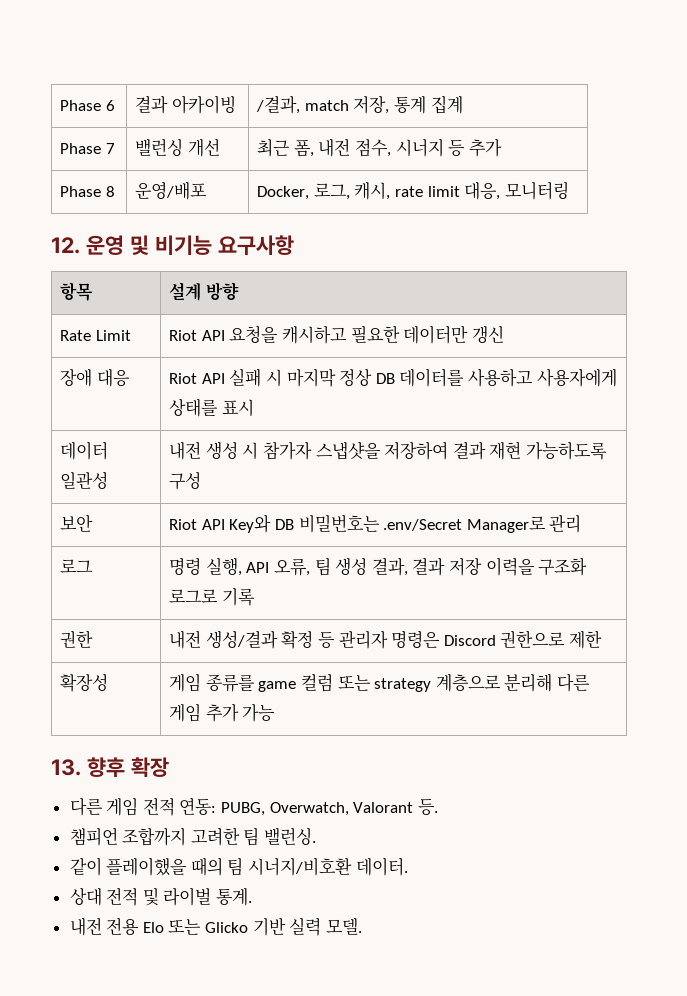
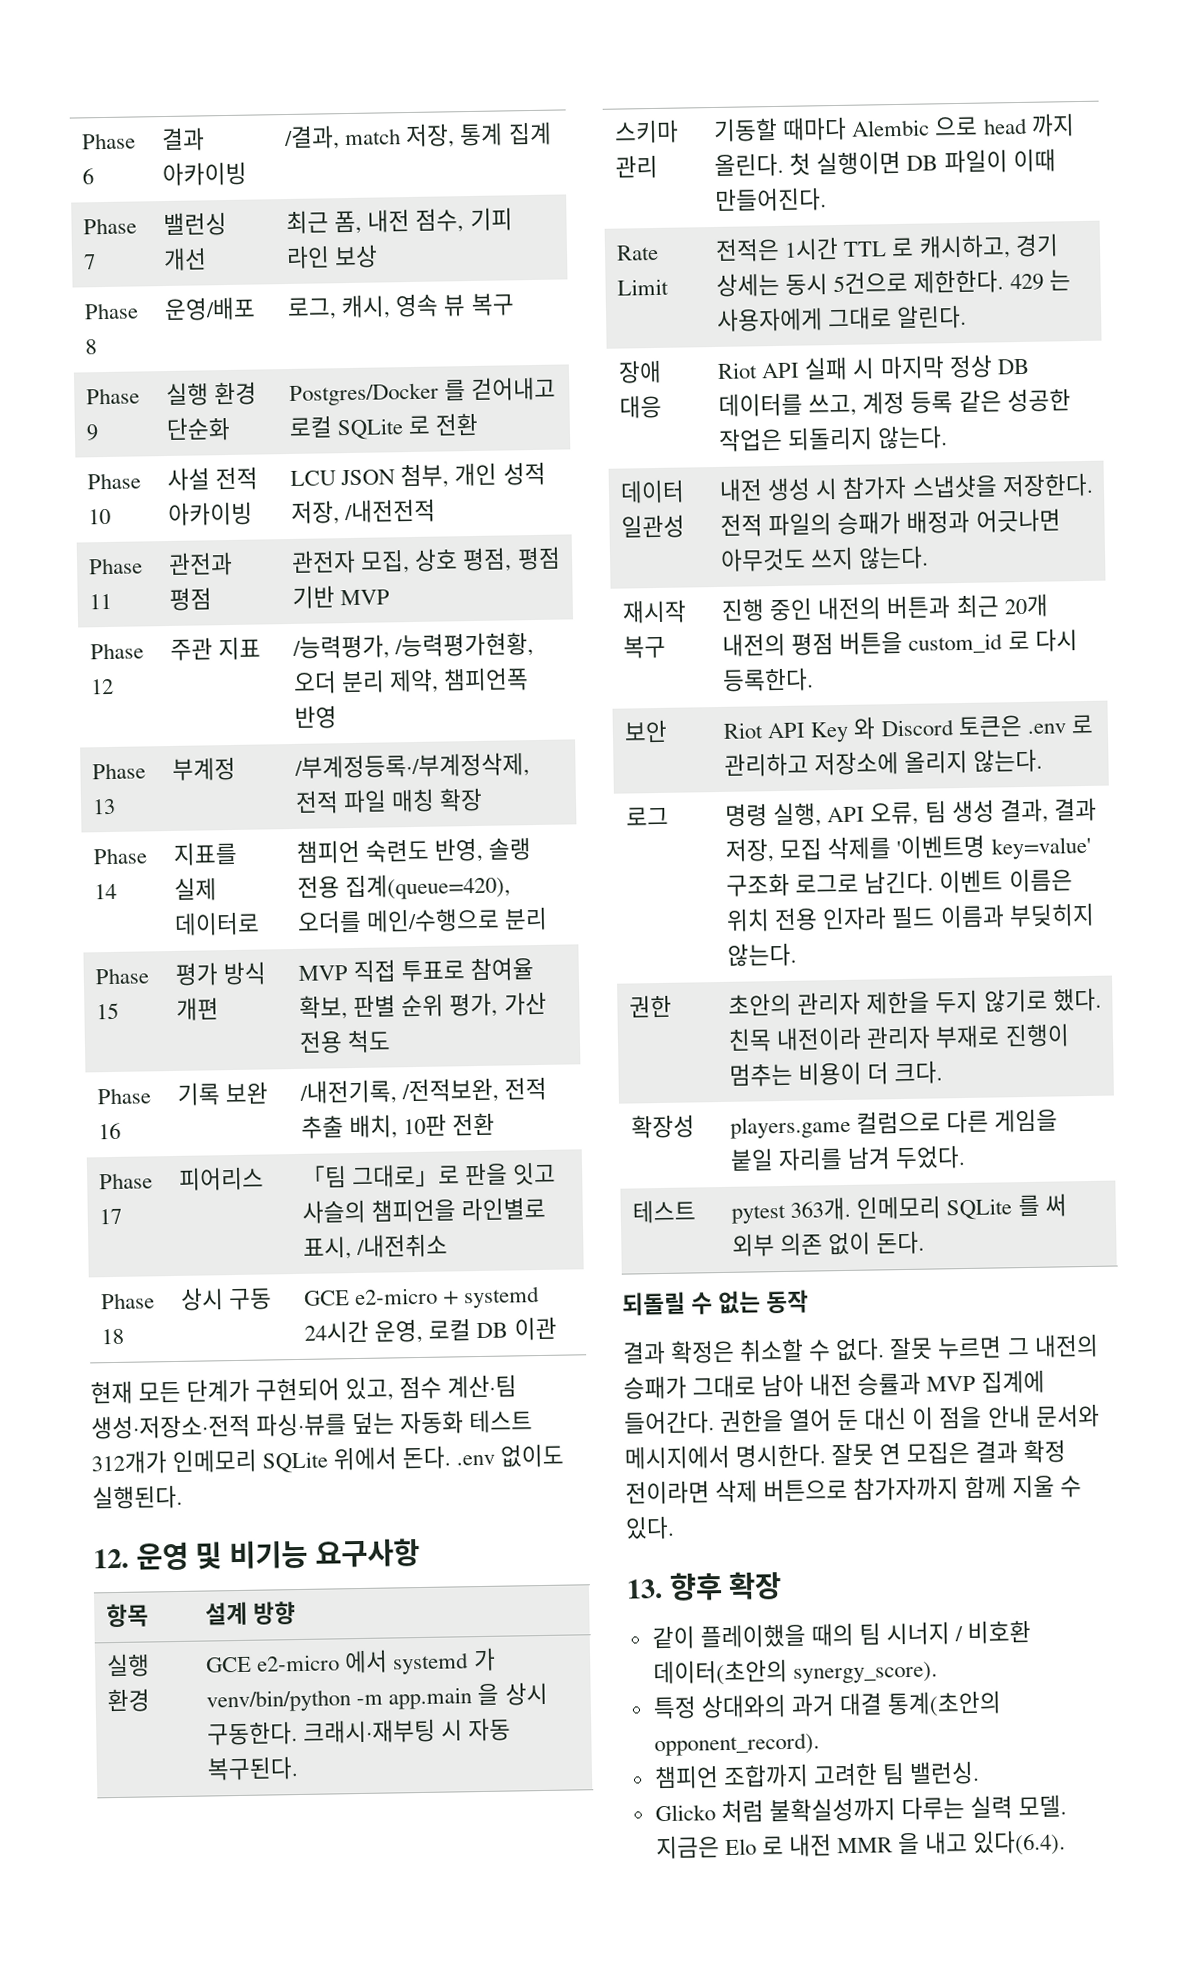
[395,139,502,157] 시너지 등 추가 -> [469,207,513,232] [286,244,379,270] 기피 라인 보상
[257,186,310,200] Docker, -> (257, 309) none
[395,181,569,200] rate limit 대응, 모니터링 -> [395,293,515,318] [86,387,141,405] [86,424,100,441] [166,381,258,407] [166,416,232,442] [289,376,557,406] [289,412,480,441] [87,472,142,490] [88,508,112,525] [167,466,259,491] [168,501,254,526] [290,461,546,489] [291,498,437,525] [88,557,144,575] [89,593,113,610] [168,551,234,576] [169,587,213,611] [291,546,561,574] [292,585,391,609] [90,642,145,660] [90,678,115,695] [170,636,262,661] [292,632,535,660] [293,667,530,694] [294,705,338,729] [92,762,147,780] [92,798,117,815] [172,756,237,781] [294,752,531,780] [295,787,484,814] [93,847,148,865] [94,883,118,900] [173,841,239,866] [174,877,218,901] [174,911,261,936] [296,837,532,864] [297,872,512,901] [297,906,549,934] [95,967,150,985] [96,1002,120,1020] [175,961,267,986] [176,997,220,1021] [298,957,535,984] [299,991,547,1020] [299,1029,392,1054] [97,1087,152,1105] [98,1122,122,1140] [177,1081,269,1106] [299,1076,548,1105] [301,1112,496,1140] [99,1172,154,1190] [99,1208,123,1225] [178,1166,265,1191] [301,1161,557,1189] [302,1196,547,1224] [303,1233,449,1260] [101,1292,156,1310] [101,1328,125,1345] [180,1287,273,1311] [304,1286,541,1309] [304,1316,557,1344] [90,1374,518,1405] [91,1409,534,1440] [91,1443,565,1475] [92,1484,183,1510] 영속 뷰 복구 // Phase 9 | 실행 환경 단순화 | Postgres/Docker 를 걷어내고 로컬 SQLite 로 전환 // Phase 10 | 사설 전적 아카이빙 | LCU JSON 첨부, 개인 성적 저장, /내전전적 // Phase 11 | 관전과 평점 | 관전자 모집, 상호 평점, 평점 기반 MVP // Phase 12 | 주관 지표 | /능력평가, /능력평가현황, 오더 분리 제약, 챔피언폭 반영 // Phase 13 | 부계정 | /부계정등록·/부계정삭제, 전적 파일 매칭 확장 // Phase 14 | 지표를 실제 데이터로 | 챔피언 숙련도 반영, 솔랭 전용 집계(queue=420), 오더를 메인/수행으로 분리 // Phase 15 | 평가 방식 개편 | MVP 직접 투표로 참여율 확보, 판별 순위 평가, 가산 전용 척도 // Phase 16 | 기록 보완 | /내전기록, /전적보완, 전적 추출 배치, 10판 전환 // Phase 17 | 피어리스 | 「팀 그대로」로 판을 잇고 사슬의 챔피언을 라인별로 표시, /내전취소 // Phase 18 | 상시 구동 | GCE e2-micro + systemd 24시간 운영, 로컬 DB 이관 // 현재 모든 단계가 구현되어 있고, 점수 계산·팀 생성·저장소·전적 파싱·뷰를 덮는 자동화 테스트 312개가 인메모리 SQLite 위에서 돈다. .env 없이도 실행된다.
[60,330,131,341] [169,325,504,344] Rate Limit | Riot API 요청을 캐시하고 필요한 데이터만 갱신 -> [106,1653,151,1678] [107,1688,151,1713] [206,1647,496,1675] [206,1681,548,1713] [207,1717,512,1746] [207,1756,300,1781] [614,119,680,144] [615,154,659,179] [713,113,1075,142] [714,148,1056,177] [715,187,828,212] [616,244,660,261] [617,278,670,296] [715,233,1059,262] [716,269,1071,297] [716,304,968,332] 실행 환경 | GCE e2-micro 에서 systemd 가 venv/bin/python -m app.main 을 상시 구동한다. 크래시·재부팅 시 자동 복구된다. // 스키마 관리 | 기동할 때마다 Alembic 으로 head 까지 올린다. 첫 실행이면 DB 파일이 이때 만들어진다. // Rate Limit | 전적은 1시간 TTL 로 캐시하고, 경기 상세는 동시 5건으로 제한한다. 429 는 사용자에게 그대로 알린다.
[468,368,617,387] [169,398,254,417] 사용하고 사용자에게 상태를 표시 -> [808,388,1071,417] [718,425,949,452] 쓰고, 계정 등록 같은 성공한 작업은 되돌리지 않는다.
[384,441,608,460] [169,472,202,490] [60,514,94,532] [169,514,582,533] 저장하여 결과 재현 가능하도록 구성 // 보안 | Riot API Key와 DB 비밀번호는 .env/Secret Manager로 관리 -> [1001,472,1094,498] [720,508,1061,537] [720,545,930,572] [622,599,688,624] [623,635,667,659] [721,593,1049,622] [722,628,1078,657] [722,667,815,692] [624,719,669,743] [723,714,1093,743] [724,748,1044,777] 저장한다. 전적 파일의 승패가 배정과 어긋나면 아무것도 쓰지 않는다. // 재시작 복구 | 진행 중인 내전의 버튼과 최근 20개 내전의 평점 버튼을 custom_id 로 다시 등록한다. // 보안 | Riot API Key 와 Discord 토큰은 .env 로 관리하고 저장소에 올리지 않는다.
[449,557,588,576] [169,588,255,606] [60,630,94,648] [169,630,603,649] [60,674,109,692] [169,673,591,692] [169,703,276,722] [51,757,169,777] [69,797,438,816] 저장 이력을 구조화 로그로 기록 // 권한 | 내전 생성/결과 확정 등 관리자 명령은 Discord 권한으로 제한 // 확장성 | 게임 종류를 game 컬럼 또는 strategy 계층으로 분리해 다른 게임 추가 가능 // 13. 향후 확장 // 다른 게임 전적 연동: PUBG, Overwatch, Valorant 등. -> [725,834,1092,863] [726,868,1073,897] [726,902,1095,932] [727,942,798,967] [629,994,673,1018] [728,987,1102,1017] [728,1023,1070,1052] [729,1060,944,1087] [631,1114,696,1139] [730,1108,1059,1139] [730,1144,967,1172] [632,1199,697,1224] [731,1193,1067,1224] [732,1230,926,1257] [622,1289,810,1316] [622,1333,1099,1365] [623,1369,1046,1400] [624,1403,1100,1435] [624,1439,1067,1470] [625,1474,1083,1505] [625,1515,675,1540] [626,1571,783,1601] [651,1619,1032,1650] [652,1658,938,1687] [652,1690,1003,1720] [653,1732,820,1757] 저장, 모집 삭제를 '이벤트명 key=value' 구조화 로그로 남긴다. 이벤트 이름은 위치 전용 인자라 필드 이름과 부딪히지 않는다. // 권한 | 초안의 관리자 제한을 두지 않기로 했다. 친목 내전이라 관리자 부재로 진행이 멈추는 비용이 더 크다. // 확장성 | players.game 컬럼으로 다른 게임을 붙일 자리를 남겨 두었다. // 테스트 | pytest 363개. 인메모리 SQLite 를 써 외부 의존 없이 돈다. // 되돌릴 수 없는 동작 // 결과 확정은 취소할 수 없다. 잘못 누르면 그 내전의 승패가 그대로 남아 내전 승률과 MVP 집계에 들어간다. 권한을 열어 둔 대신 이 점을 안내 문서와 메시지에서 명시한다. 잘못 연 모집은 결과 확정 전이라면 삭제 버튼으로 참가자까지 함께 지울 수 있다. // 13. 향후 확장 // 같이 플레이했을 때의 팀 시너지 / 비호환 데이터(초안의 synergy_score). // 특정 상대와의 과거 대결 통계(초안의 opponent_record).
[69,857,408,876] [69,887,253,906] [69,917,362,936] 같이 플레이했을 때의 팀 시너지/비호환 데이터. // 상대 전적 및 라이벌 통계. // 내전 전용 Elo 또는 Glicko 기반 실력 모델. -> [654,1794,1068,1824] [655,1829,1067,1860] Glicko 처럼 불확실성까지 다루는 실력 모델. 지금은 Elo 로 내전 MMR 을 내고 있다(6.4).

